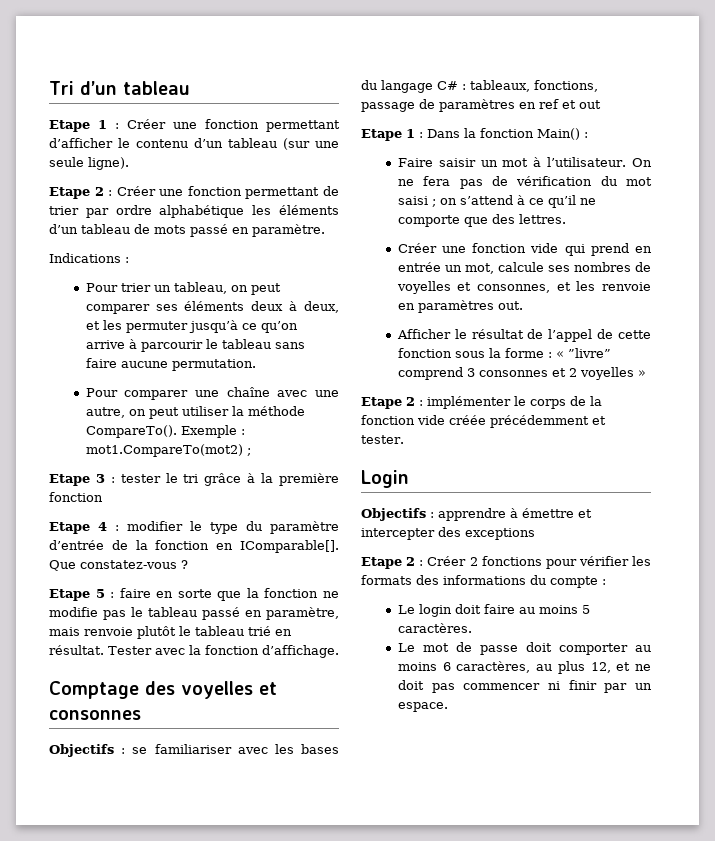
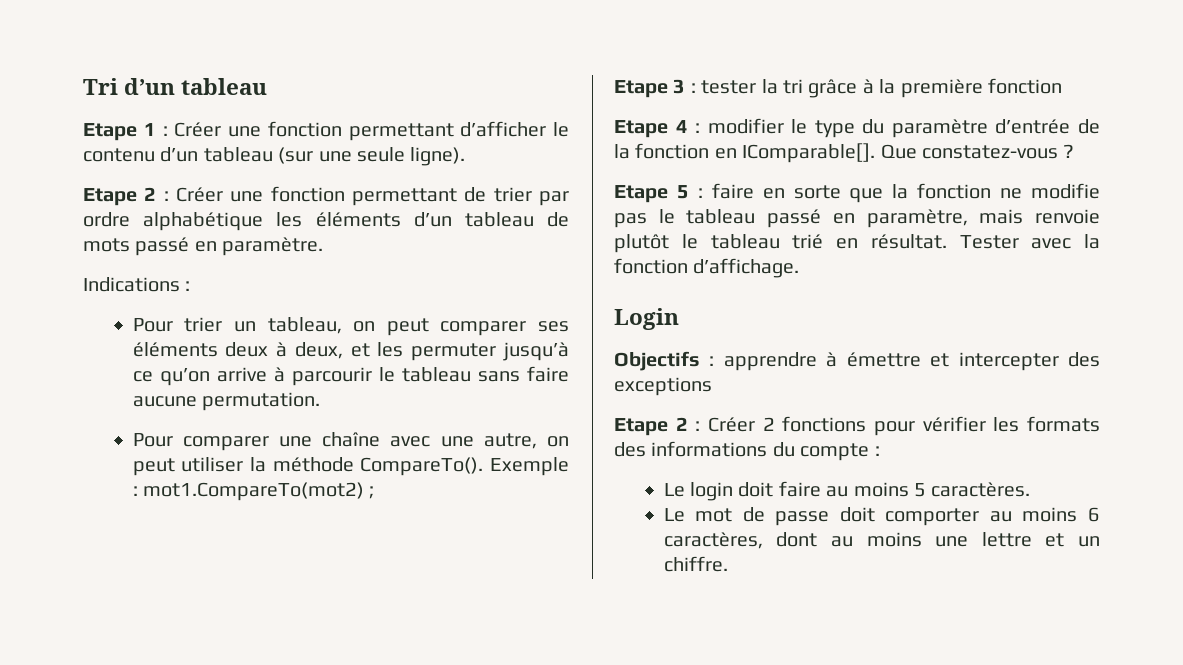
[165,473,178,483] le -> [761,79,778,94] la
[49,681,277,699] [49,710,141,720] [49,744,339,757] [361,80,598,93] [361,99,601,112] [361,128,588,141] [397,157,652,167] [397,176,652,189] [397,195,596,208] [397,214,566,227] [397,243,652,256] [397,262,651,274] [396,281,651,294] [397,300,523,313] [396,329,651,342] [397,348,611,358] [397,367,646,380] [361,396,602,409] [361,415,606,428] [361,435,404,444] // Comptage des voyelles et consonnes // Objectifs : se familiariser avec les bases du langage C# : tableaux, fonctions, passage de paramètres en ref et out // Etape 1 : Dans la fonction Main() : // Faire saisir un mot à l’utilisateur. On ne fera pas de vérification du mot saisi ; on s’attend à ce qu’il ne comporte que des lettres. // Créer une fonction vide qui prend en entrée un mot, calcule ses nombres de voyelles et consonnes, et les renvoie en paramètres out. // Afficher le résultat de l’appel de cette fonction sous la forme : « ”livre” comprend 3 consonnes et 2 voyelles » // Etape 2 : implémenter le corps de la fonction vide créée précédemment et tester. -> (800, 268) none
[536,661,651,674] [397,680,652,693] [397,702,448,712] au plus 12, et ne doit pas commencer ni finir par un espace. -> [776,532,1100,547] [663,556,728,572] dont au moins une lettre et un chiffre.

